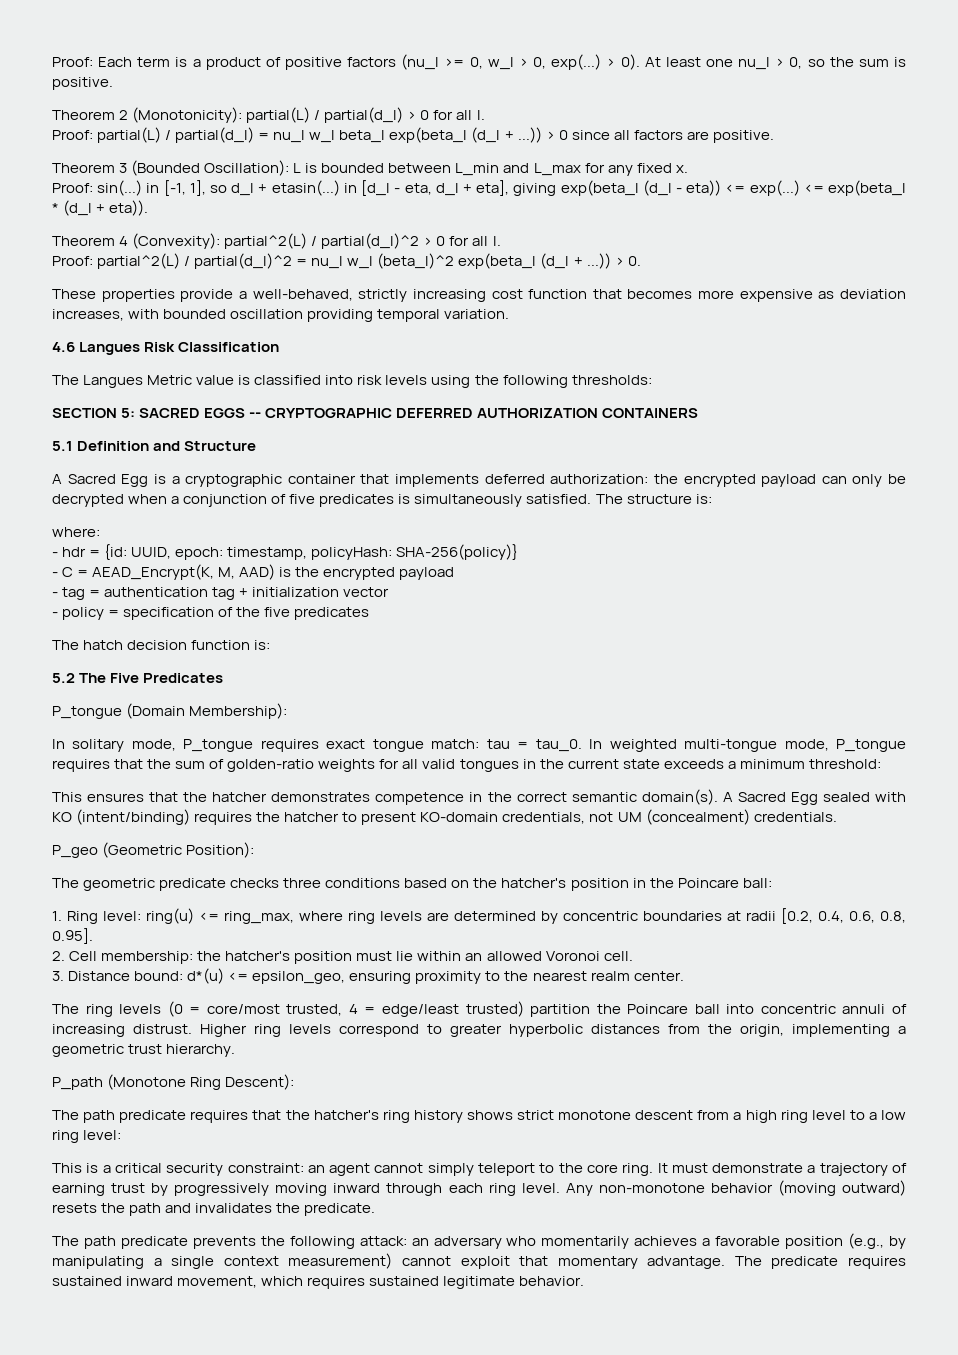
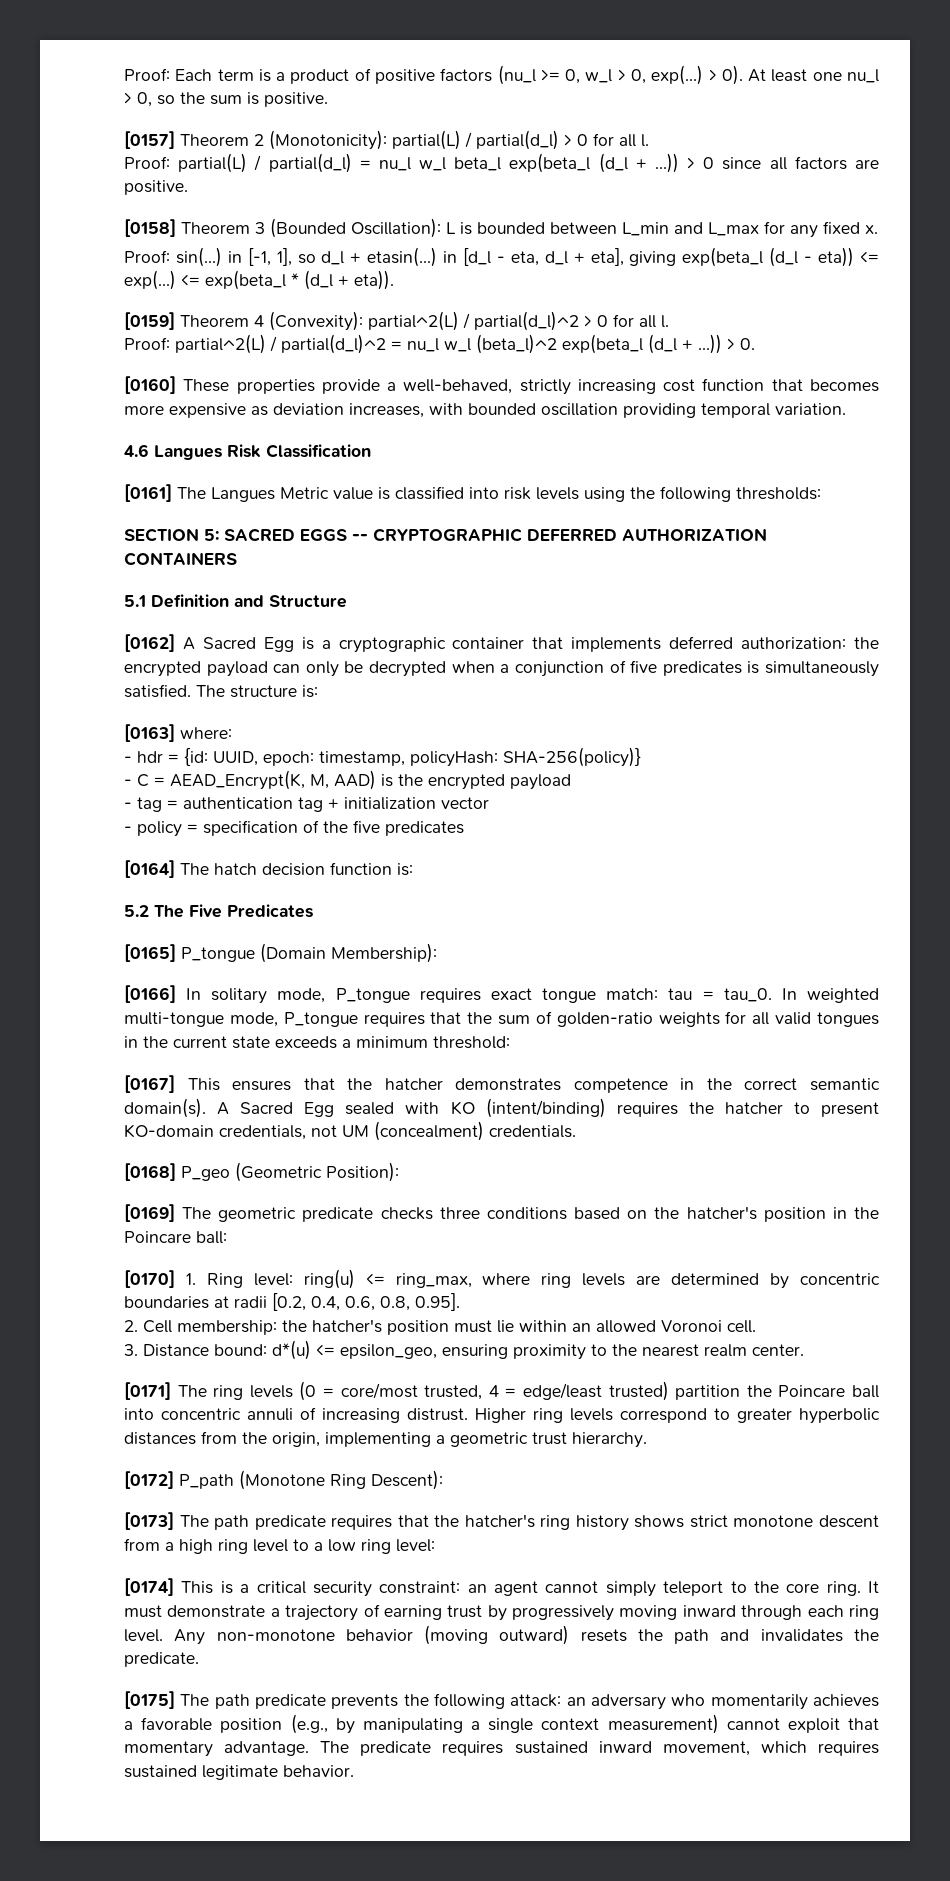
(113, 83) none -> [124,131,175,149] [0157]
(774, 136) none -> [124,219,176,237] [0158]
(149, 208) none -> [124,312,175,330] [0159]
(641, 261) none -> [124,376,176,394] [0160]
(280, 347) none -> [124,484,172,502] [0161]
(257, 446) none -> [124,634,175,652] [0162]
(712, 499) none -> [124,724,175,742] [0163]
(370, 613) none -> [124,860,175,878] [0164]
(224, 678) none -> [124,944,176,962] [0165]
(288, 711) none -> [124,985,176,1003] [0166]
(881, 764) none -> [124,1075,175,1093] [0167]
(837, 817) none -> [124,1163,176,1181] [0168]
(255, 850) none -> [124,1204,175,1222] [0169]
(772, 883) none -> [124,1270,175,1288] [0170]
(684, 976) none -> [124,1382,171,1400] [0171]
(236, 1050) none -> [124,1471,174,1489] [0172]
(295, 1082) none -> [124,1512,174,1530] [0173]
(122, 1135) none -> [124,1578,174,1596] [0174]
(376, 1209) none -> [124,1691,175,1709] [0175]

